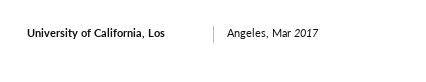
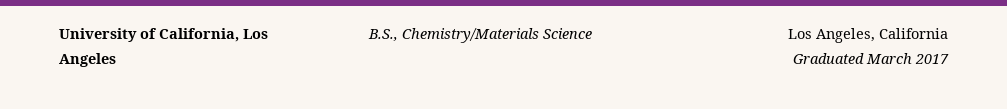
[227,28,291,39] Angeles, Mar -> [59,53,116,67] [368,28,592,43] [788,28,948,43] [793,53,912,64] Angeles // B.S., Chemistry/Materials Science // Los Angeles, California // Graduated March

